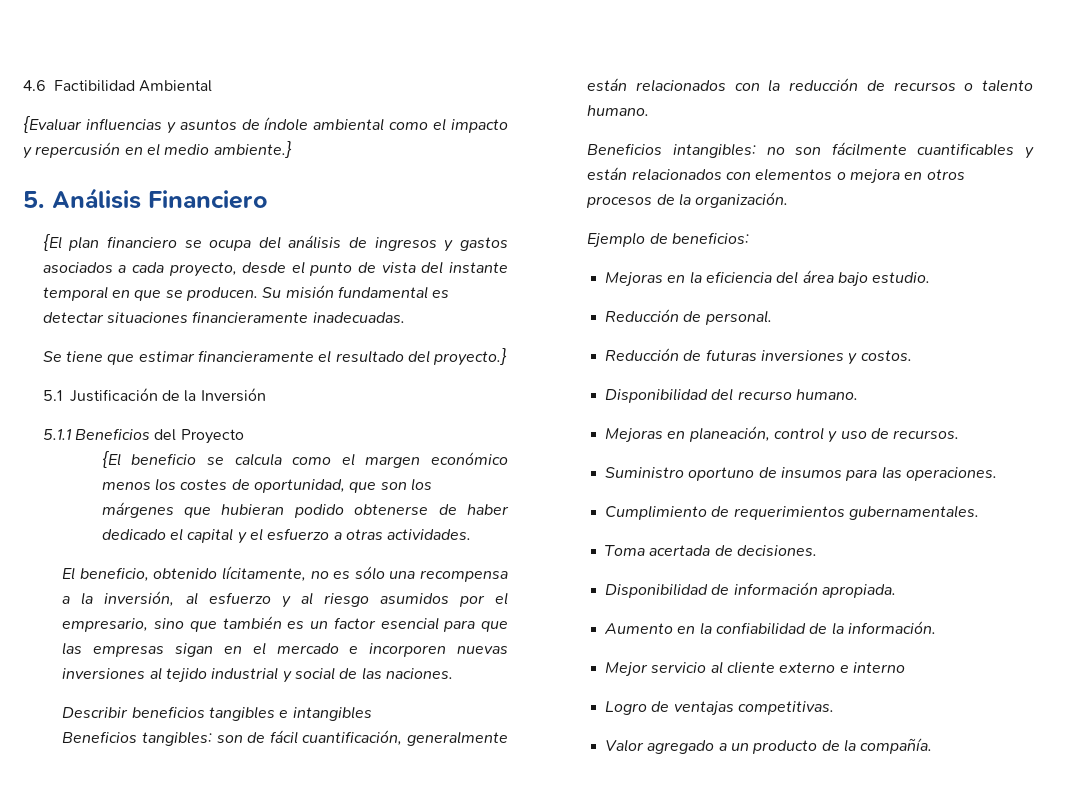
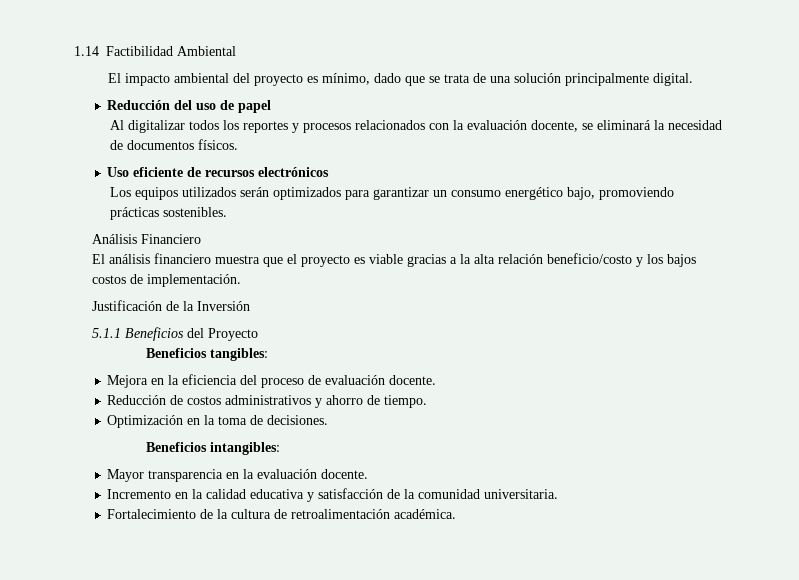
[23,80,46,91] 4.6 -> [74,46,99,56] 1.14
[23,116,509,134] [23,141,292,159] [23,188,268,209] [42,234,509,252] [42,261,509,277] [42,285,450,301] [42,311,405,323] [42,348,508,366] [42,390,62,401] {Evaluar influencias y asuntos de índole ambiental como el impacto y repercusión en el medio ambiente.} // 5. Análisis Financiero // {El plan financiero se ocupa del análisis de ingresos y gastos asociados a cada proyecto, desde el punto de vista del instante temporal en que se producen. Su misión fundamental es detectar situaciones financieramente inadecuadas. // Se tiene que estimar financieramente el resultado del proyecto.} // 5.1 -> [108,73,694,86] [107,100,272,113] [109,120,722,133] [109,139,238,150] [107,167,330,177] [109,187,674,200] [109,207,227,220] [91,234,201,244] [91,253,696,267] [91,274,241,287] El impacto ambiental del proyecto es mínimo, dado que se trata de una solución principalmente digital. // Reducción del uso de papel // Al digitalizar todos los reportes y procesos relacionados con la evaluación docente, se eliminará la necesidad de documentos físicos. // Uso eficiente de recursos electrónicos // Los equipos utilizados serán optimizados para garantizar un consumo energético bajo, promoviendo prácticas sostenibles. // Análisis Financiero // El análisis financiero muestra que el proyecto es viable gracias a la alta relación beneficio/costo y los bajos costos de implementación. //
[101,451,509,468] [101,478,432,493] [101,502,509,518] [101,528,472,544] [62,566,509,582] [62,591,509,608] [62,616,508,632] [62,642,509,657] [62,667,453,683] [62,706,372,721] [62,730,509,746] [587,78,1033,92] [587,105,650,116] [587,142,1034,159] [587,167,965,184] [586,192,789,208] [587,232,749,248] [604,270,931,287] [604,309,772,325] [604,348,912,365] [604,388,858,403] [604,426,960,443] [604,466,997,481] [604,505,979,520] [604,545,817,556] [604,582,896,598] [603,621,936,635] [604,661,905,677] [604,701,834,716] [604,738,933,754] {El beneficio se calcula como el margen económico menos los costes de oportunidad, que son los márgenes que hubieran podido obtenerse de haber dedicado el capital y el esfuerzo a otras actividades. // El beneficio, obtenido lícitamente, no es sólo una recompensa a la inversión, al esfuerzo y al riesgo asumidos por el empresario, sino que también es un factor esencial para que las empresas sigan en el mercado e incorporen nuevas inversiones al tejido industrial y social de las naciones. // Describir beneficios tangibles e intangibles // Beneficios tangibles: son de fácil cuantificación, generalmente están relacionados con la reducción de recursos o talento humano. // Beneficios intangibles: no son fácilmente cuantificables y están relacionados con elementos o mejora en otros procesos de la organización. // Ejemplo de beneficios: // Mejoras en la eficiencia del área bajo estudio. // Reducción de personal. // Reducción de futuras inversiones y costos. // Disponibilidad del recurso humano. // Mejoras en planeación, control y uso de recursos. // Suministro oportuno de insumos para las operaciones. // Cumplimiento de requerimientos gubernamentales. // Toma acertada de decisiones. // Disponibilidad de información apropiada. // Aumento en la confiabilidad de la información. // Mejor servicio al cliente externo e interno // Logro de ventajas competitivas. // Valor agregado a un producto de la compañía. -> [145,348,268,361] [107,374,437,388] [107,395,428,408] [107,415,329,428] [145,442,280,455] [107,469,369,482] [107,488,559,502] [107,509,457,519] Beneficios tangibles: // Mejora en la eficiencia del proceso de evaluación docente. // Reducción de costos administrativos y ahorro de tiempo. // Optimización en la toma de decisiones. // Beneficios intangibles: // Mayor transparencia en la evaluación docente. // Incremento en la calidad educativa y satisfacción de la comunidad universitaria. // Fortalecimiento de la cultura de retroalimentación académica.

